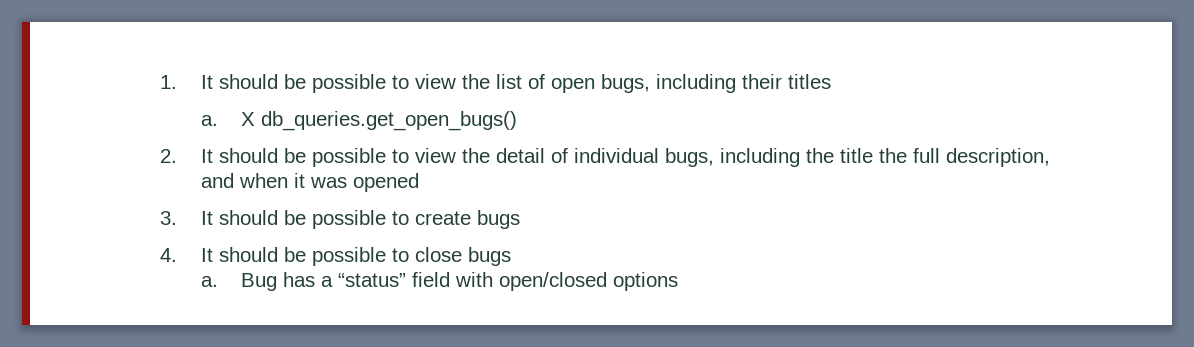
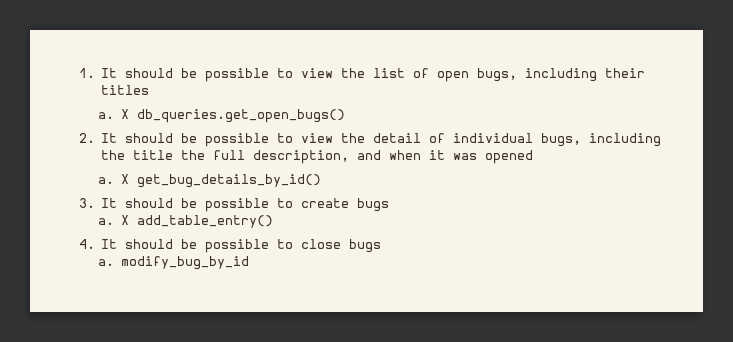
(419, 182) none -> [98,174,321,188] // a. X get_bug_details_by_id()
(520, 219) none -> [98,215,273,228] // a. X add_table_entry()
[241,272,679,291] Bug has a “status” field with open/closed options -> [120,256,249,270] modify_bug_by_id

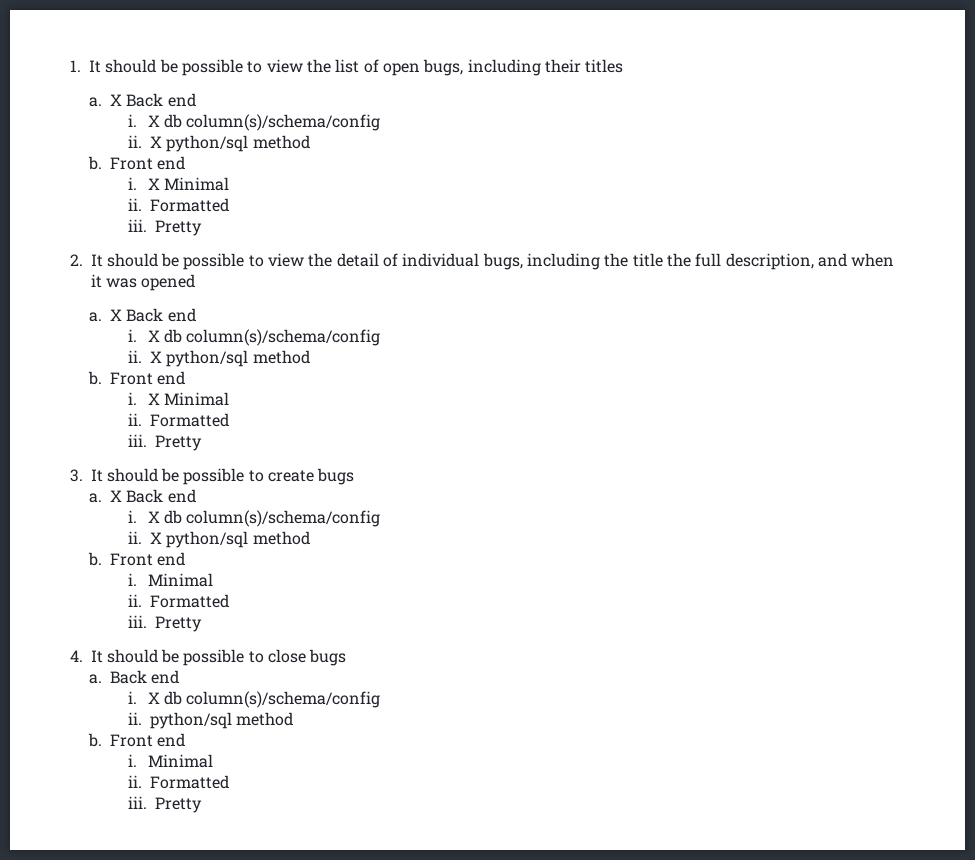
[136,109,345,123] db_queries.get_open_bugs() -> [126,93,196,107] [128,114,381,131] [128,135,310,152] [88,156,186,170] [128,177,229,191] [128,198,230,212] [128,219,203,236] Back end // i. X db column(s)/schema/config // ii. X python/sql method // b. Front end // i. X Minimal // ii. Formatted // iii. Pretty
[136,174,321,188] get_bug_details_by_id() -> [126,308,196,322] [128,329,381,346] [128,350,310,367] [88,371,186,385] [128,392,229,406] [128,413,230,427] [128,434,203,451] Back end // i. X db column(s)/schema/config // ii. X python/sql method // b. Front end // i. X Minimal // ii. Formatted // iii. Pretty
[136,215,273,228] add_table_entry() -> [126,489,196,503] [128,510,381,527] [128,531,310,548] [88,552,186,566] [128,573,213,587] [128,594,230,608] [128,615,203,632] Back end // i. X db column(s)/schema/config // ii. X python/sql method // b. Front end // i. Minimal // ii. Formatted // iii. Pretty
[120,256,249,270] modify_bug_by_id -> [110,670,180,684] [128,691,381,708] [128,712,294,729] [88,733,186,747] [128,754,213,768] [128,775,230,789] [128,796,203,813] Back end // i. X db column(s)/schema/config // ii. python/sql method // b. Front end // i. Minimal // ii. Formatted // iii. Pretty

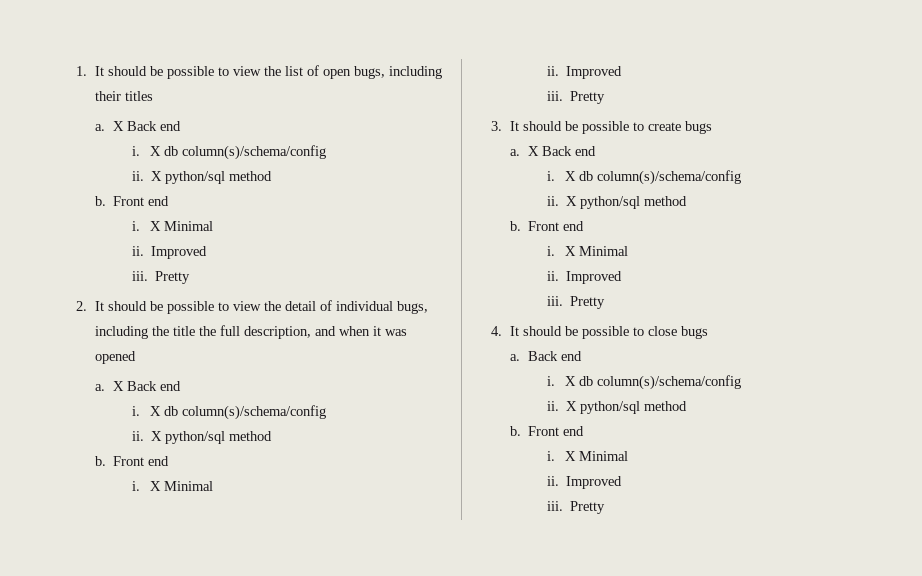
[150,198,230,212] Formatted -> [150,246,207,259] Improved
[150,413,230,427] Formatted -> [565,66,622,79] Improved
[147,573,213,587] [128,594,230,608] Minimal // ii. Formatted -> [564,246,628,256] [546,271,622,284] X Minimal // ii. Improved
[150,712,294,729] [88,733,186,747] [128,754,213,768] [128,775,230,789] python/sql method // b. Front end // i. Minimal // ii. Formatted -> [565,401,687,414] [509,426,585,436] [546,451,628,461] [546,476,622,489] X python/sql method // b. Front end // i. X Minimal // ii. Improved

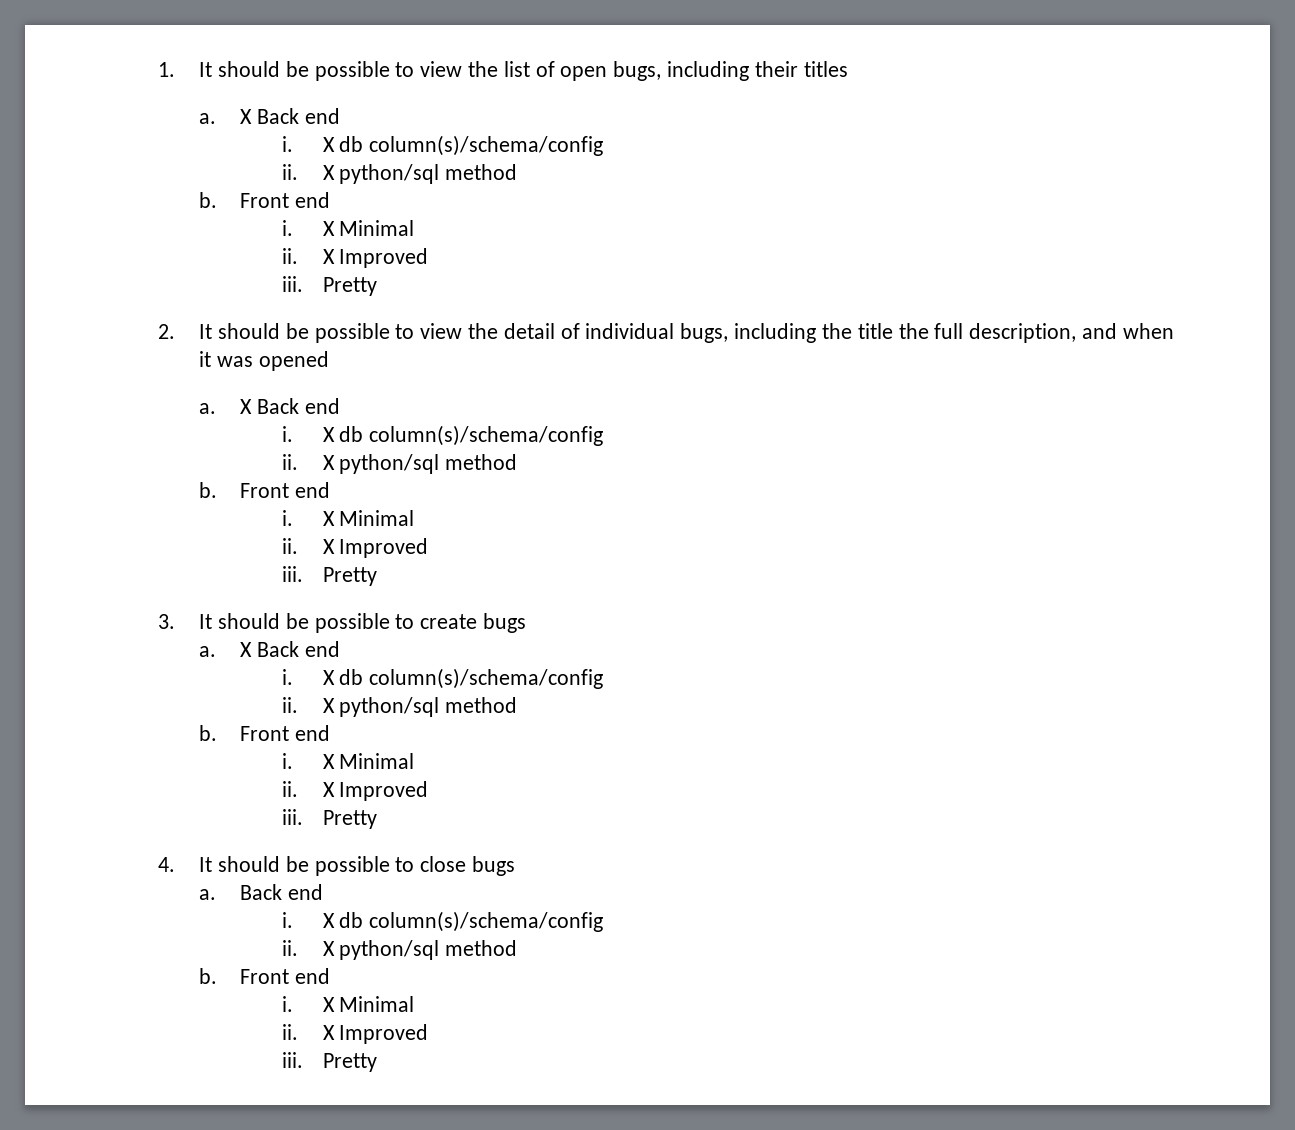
(144, 251) none -> [322,249,335,264] X
(559, 71) none -> [322,539,335,554] X
(559, 276) none -> [322,782,335,797] X
(559, 481) none -> [322,1025,335,1040] X

